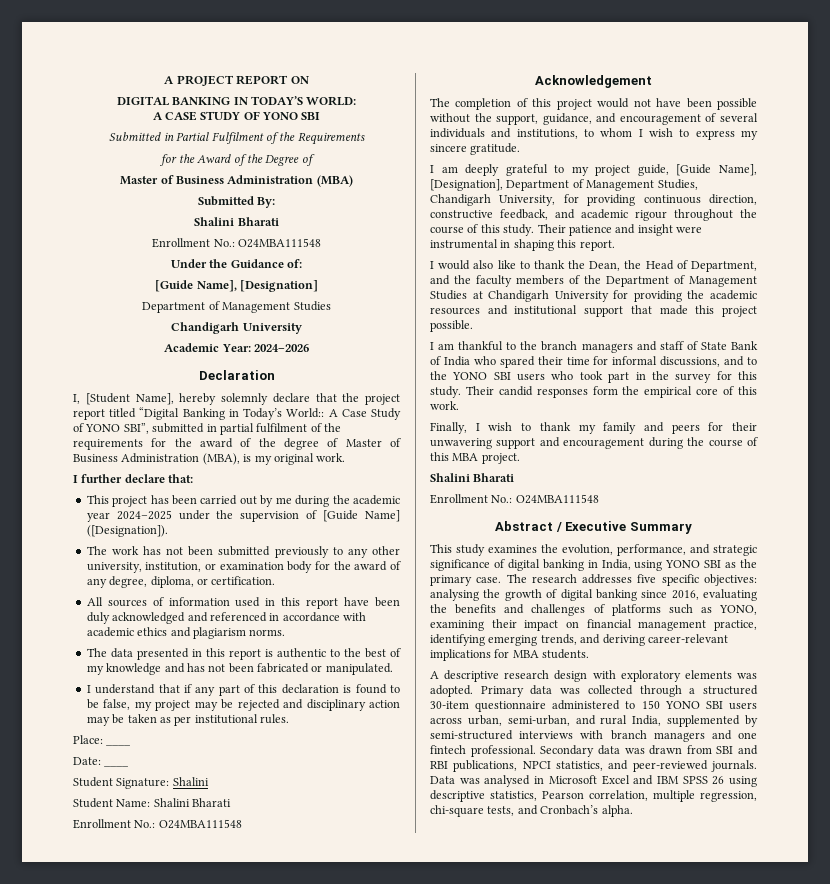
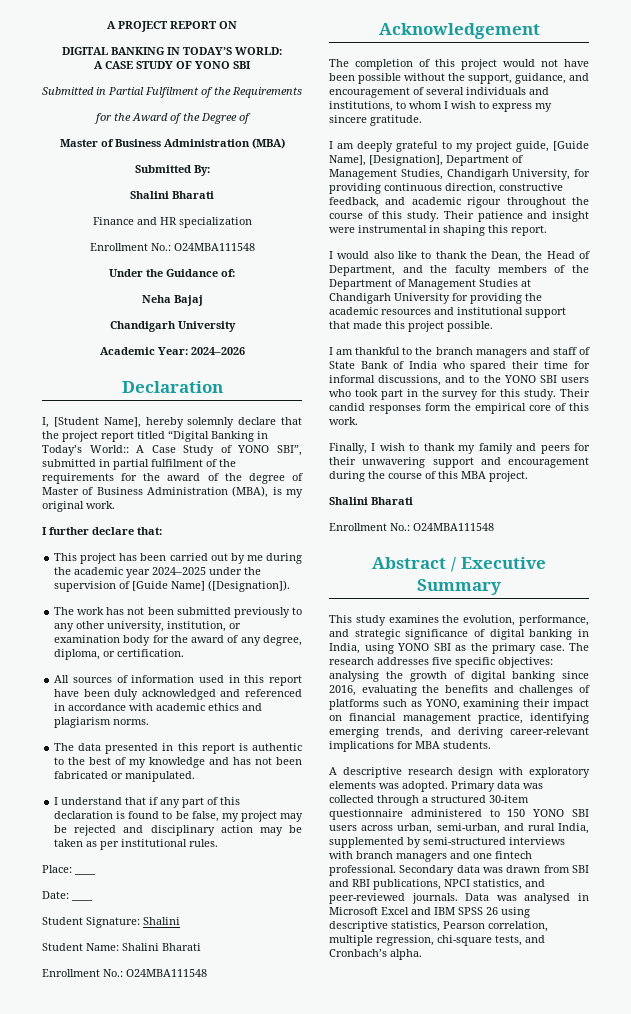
(279, 221) none -> [92,217,252,228] // Finance and HR specialization
[155,280,318,292] [142,301,331,313] [Guide Name], [Designation] // Department of Management Studies -> [141,295,203,306] Neha Bajaj

